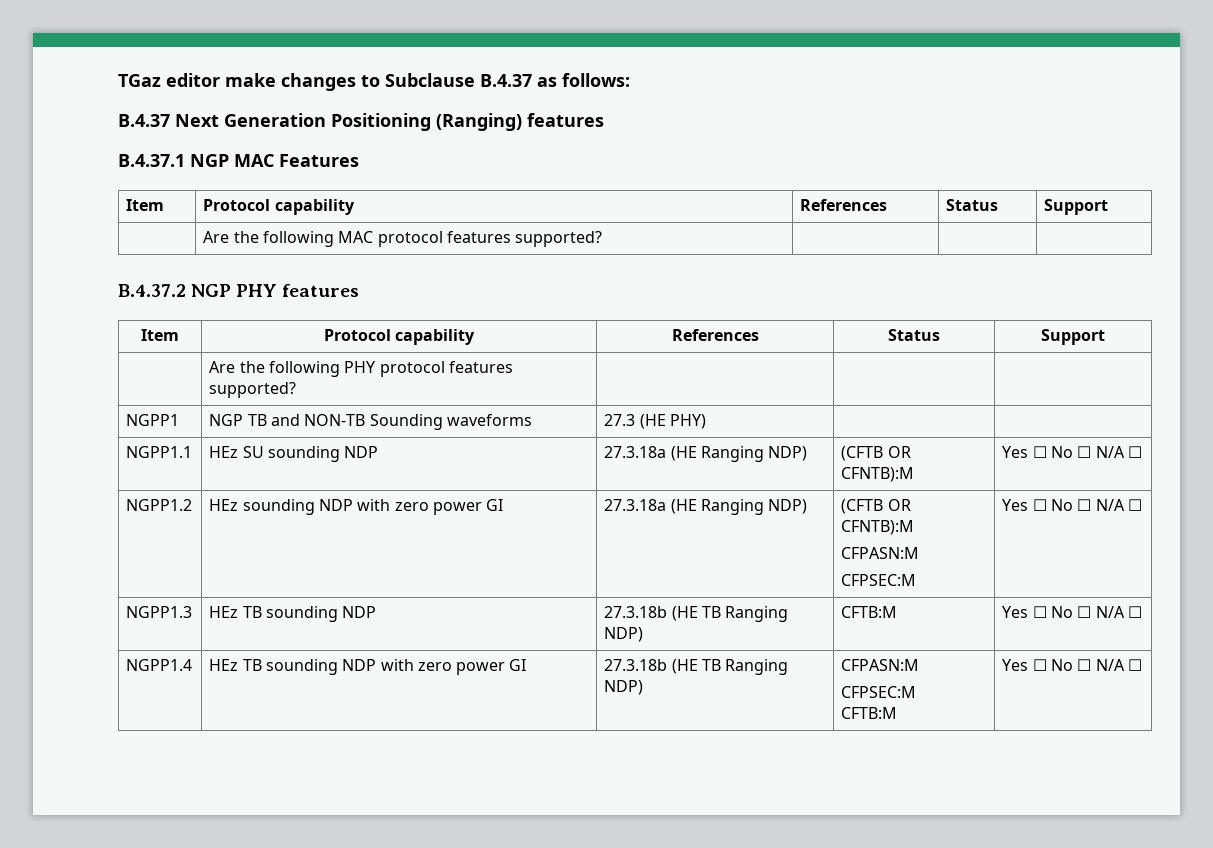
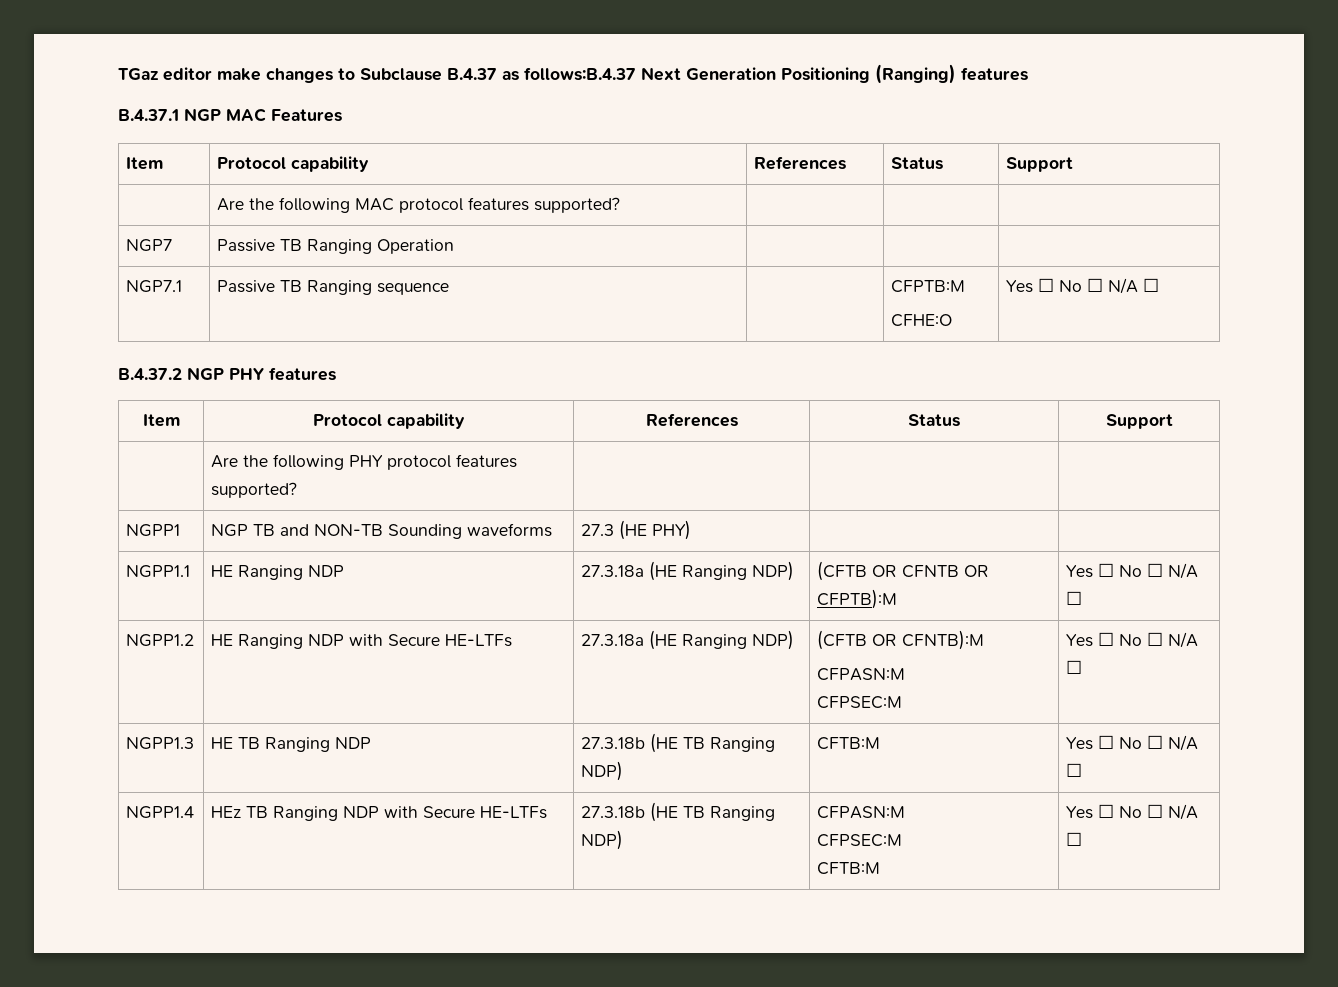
[562,73,630,87] [118,114,170,127] follows: // B.4.37 -> [524,67,636,81] follows:B.4.37
(603, 239) none -> [126,239,173,252] [217,239,455,254] [126,280,183,293] [217,280,450,295] [891,280,966,293] [891,314,953,327] [1006,278,1160,294] // NGP7 | Passive TB Ranging Operation | | | // NGP7.1 | Passive TB Ranging sequence | | CFPTB:M // CFHE:O | Yes ☐ No ☐ N/A ☐
[209,446,340,462] HEz SU sounding -> [211,565,304,580] HE Ranging
[841,467,915,482] CFNTB):M -> [902,565,990,578] [817,589,898,609] CFNTB OR CFPTB):M
[209,499,504,515] HEz sounding NDP with zero power GI -> [211,634,513,649] HE Ranging NDP with Secure HE-LTFs
[209,606,338,622] HEz TB sounding -> [211,737,331,752] HE TB Ranging
[265,659,527,675] sounding NDP with zero power GI -> [273,806,548,821] Ranging NDP with Secure HE-LTFs

